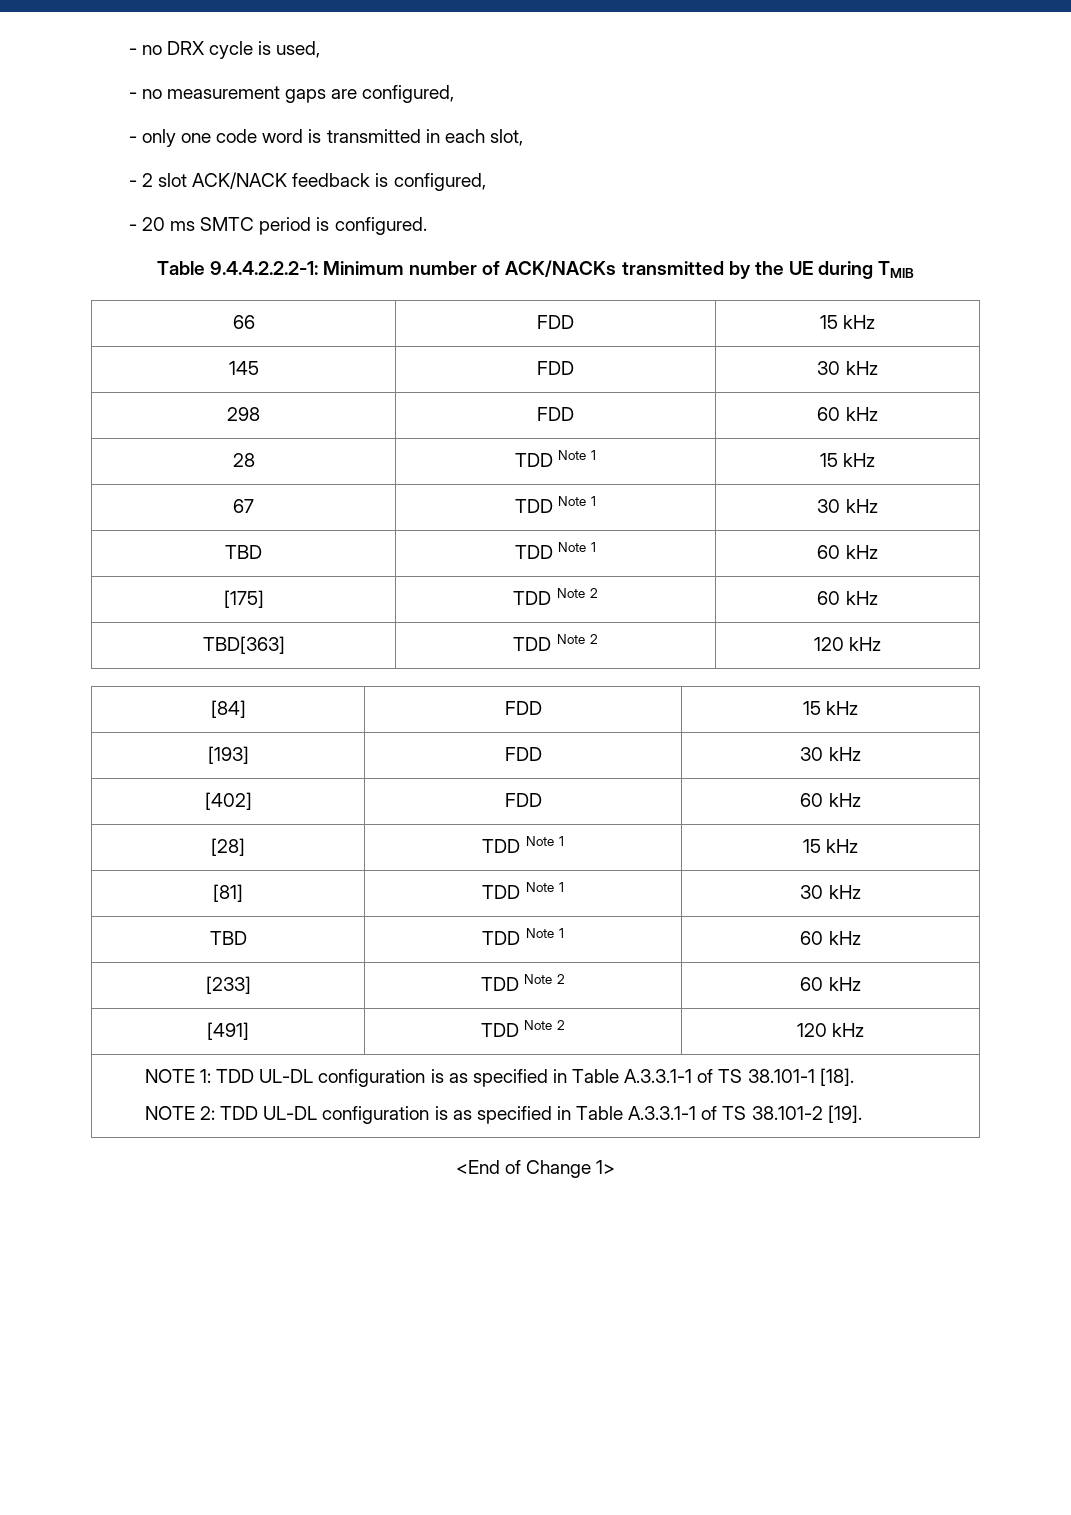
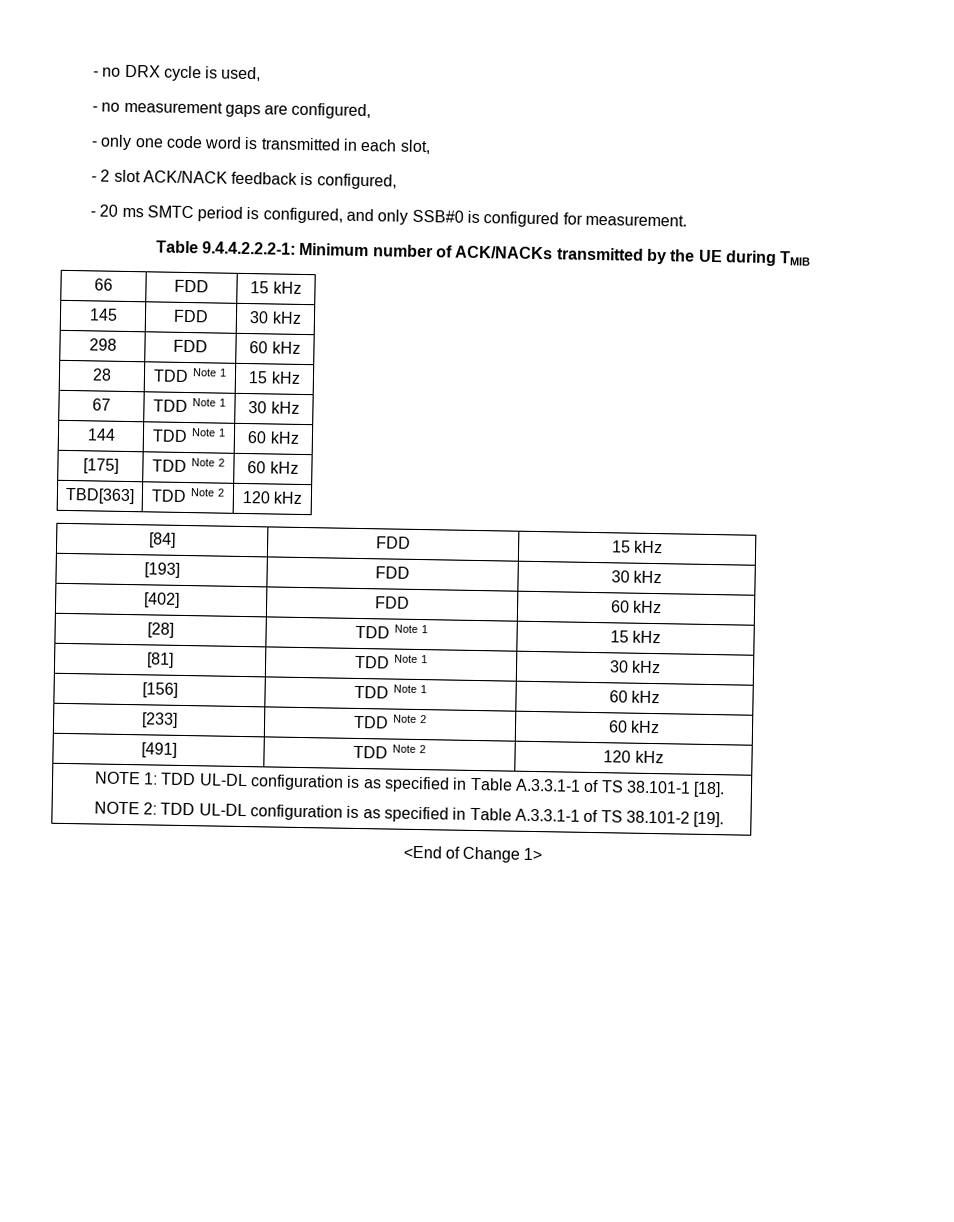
[334,217,427,235] configured. -> [262,207,688,228] configured, and only SSB#0 is configured for measurement.
[225,545,262,559] TBD -> [86,428,116,441] 144
[209,931,247,945] TBD -> [141,682,178,698] [156]

